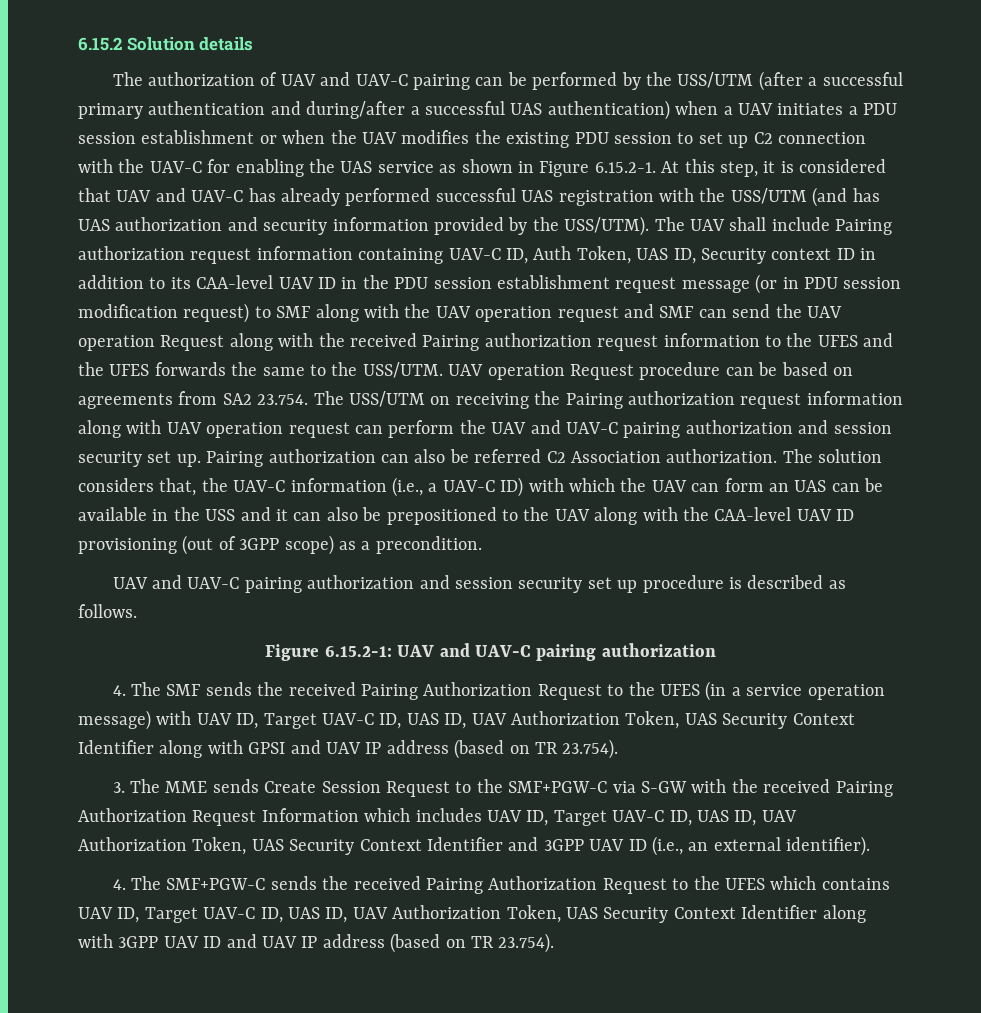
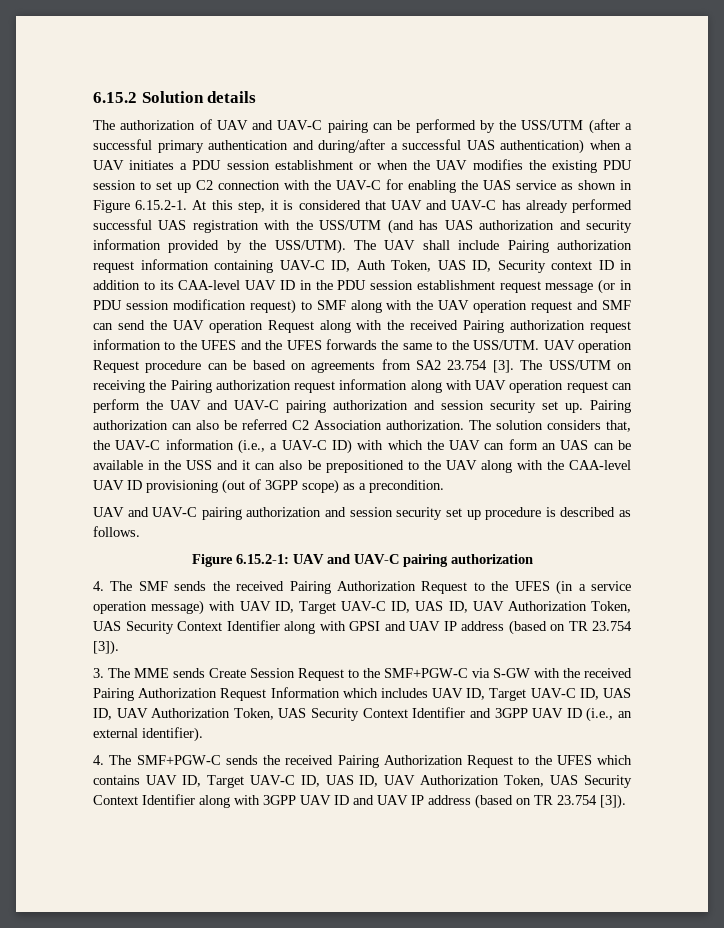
[257,394,309,405] 23.754. -> [447,360,514,373] 23.754 [3].
[562,739,619,759] 23.754). -> [592,621,632,631] [93,640,119,655] 23.754 [3]).
[498,933,555,953] 23.754). -> [557,794,626,809] 23.754 [3]).

